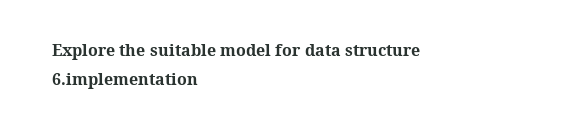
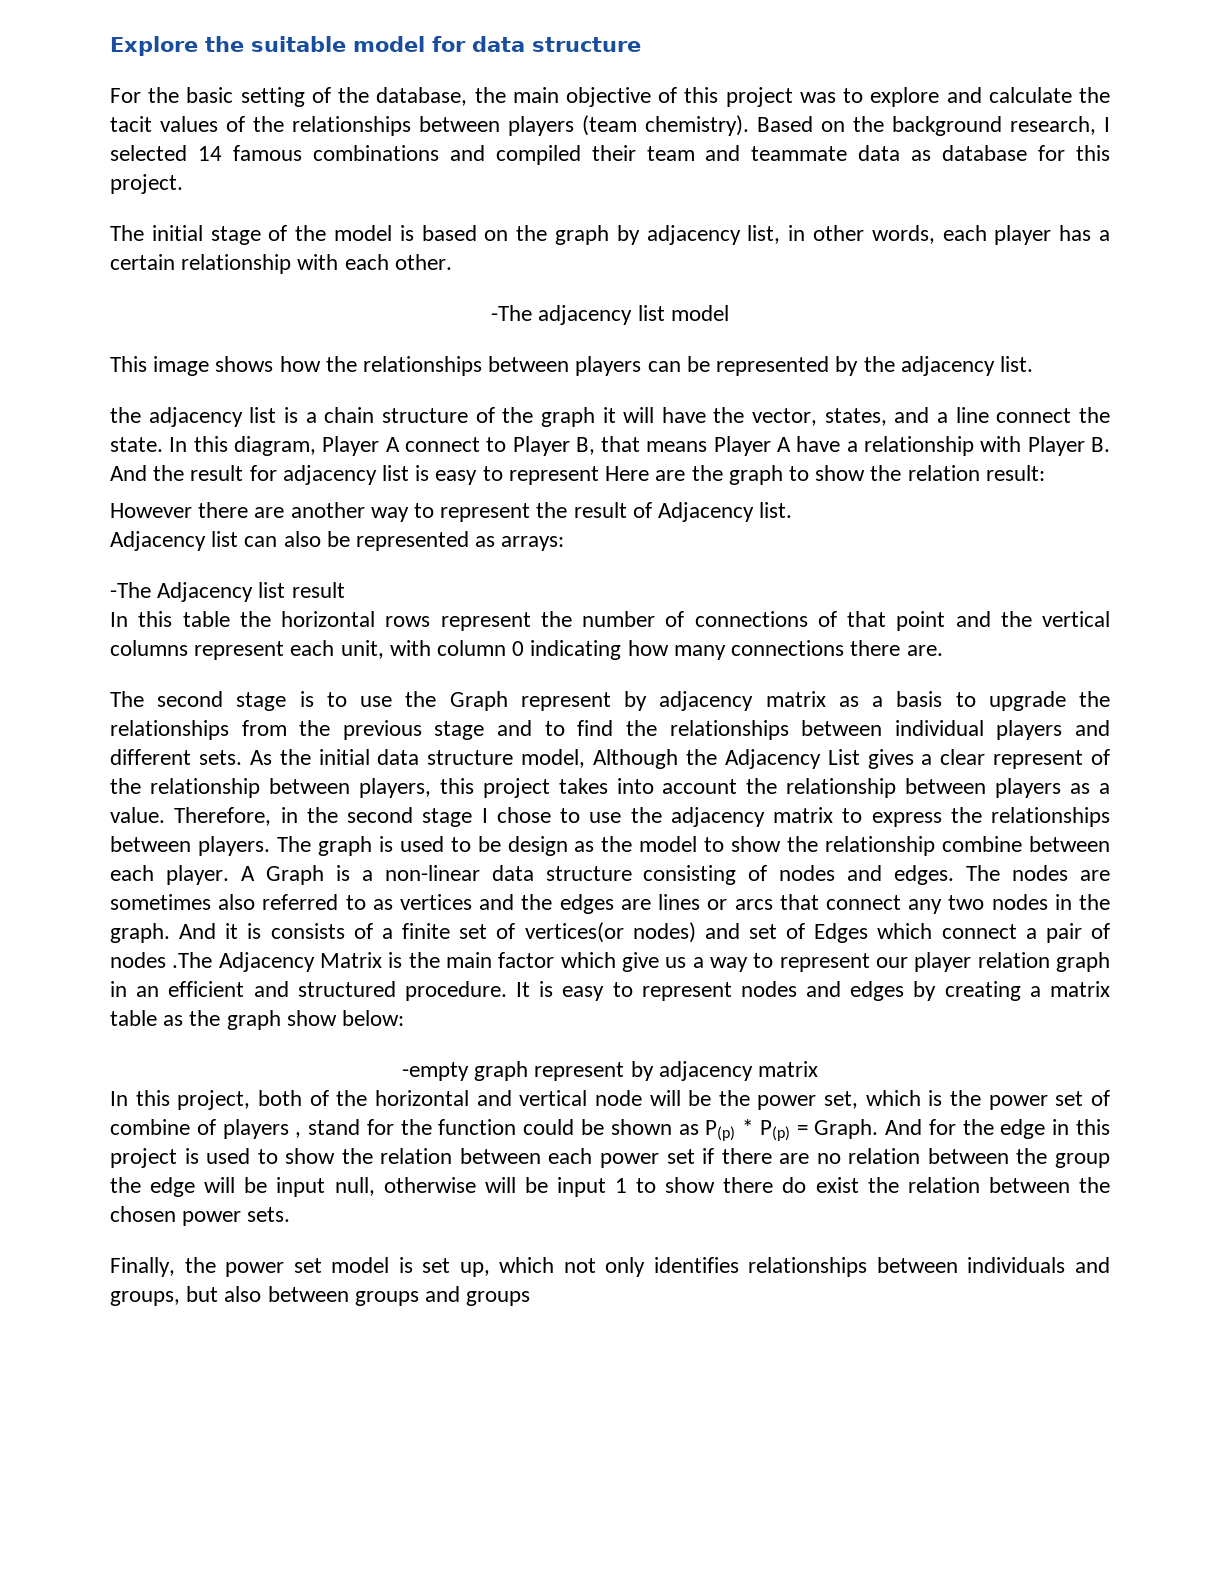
[52,73,198,89] 6.implementation -> [110,87,1110,107] [110,115,1110,136] [110,145,1111,165] [110,174,183,194] [110,225,1110,245] [110,254,452,274] [491,305,729,325] [110,356,1033,376] [110,407,1110,427] [110,436,1110,456] [110,465,1045,485] [110,502,793,522] [110,531,565,551] [110,582,345,602] [110,611,1110,631] [110,640,943,660] [110,691,1110,711] [110,720,1111,740] [110,749,1110,769] [110,778,1110,798] [110,807,1110,827] [110,836,1111,856] [110,865,1110,885] [110,894,1110,914] [110,922,1110,943] [110,952,1111,972] [110,981,1110,1001] [110,1010,405,1030] [401,1061,819,1081] [110,1090,1110,1110] [110,1119,1110,1141] [110,1148,1110,1168] [110,1177,1110,1197] [110,1206,291,1226] [110,1257,1110,1277] [110,1286,531,1306] For the basic setting of the database, the main objective of this project was to explore and calculate the tacit values of the relationships between players (team chemistry). Based on the background research, I selected 14 famous combinations and compiled their team and teammate data as database for this project. // The initial stage of the model is based on the graph by adjacency list, in other words, each player has a certain relationship with each other. // -The adjacency list model // This image shows how the relationships between players can be represented by the adjacency list. // the adjacency list is a chain structure of the graph it will have the vector, states, and a line connect the state. In this diagram, Player A connect to Player B, that means Player A have a relationship with Player B. And the result for adjacency list is easy to represent Here are the graph to show the relation result: // However there are another way to represent the result of Adjacency list. // Adjacency list can also be represented as arrays: // -The Adjacency list result // In this table the horizontal rows represent the number of connections of that point and the vertical columns represent each unit, with column 0 indicating how many connections there are. // The second stage is to use the Graph represent by adjacency matrix as a basis to upgrade the relationships from the previous stage and to find the relationships between individual players and different sets. As the initial data structure model, Although the Adjacency List gives a clear represent of the relationship between players, this project takes into account the relationship between players as a value. Therefore, in the second stage I chose to use the adjacency matrix to express the relationships between players. The graph is used to be design as the model to show the relationship combine between each player. A Graph is a non-linear data structure consisting of nodes and edges. The nodes are sometimes also referred to as vertices and the edges are lines or arcs that connect any two nodes in the graph. And it is consists of a finite set of vertices(or nodes) and set of Edges which connect a pair of nodes .The Adjacency Matrix is the main factor which give us a way to represent our player relation graph in an efficient and structured procedure. It is easy to represent nodes and edges by creating a matrix table as the graph show below: // -empty graph represent by adjacency matrix // In this project, both of the horizontal and vertical node will be the power set, which is the power set of combine of players , stand for the function could be shown as P(p) * P(p) = Graph. And for the edge in this project is used to show the relation between each power set if there are no relation between the group the edge will be input null, otherwise will be input 1 to show there do exist the relation between the chosen power sets. // Finally, the power set model is set up, which not only identifies relationships between individuals and groups, but also between groups and groups

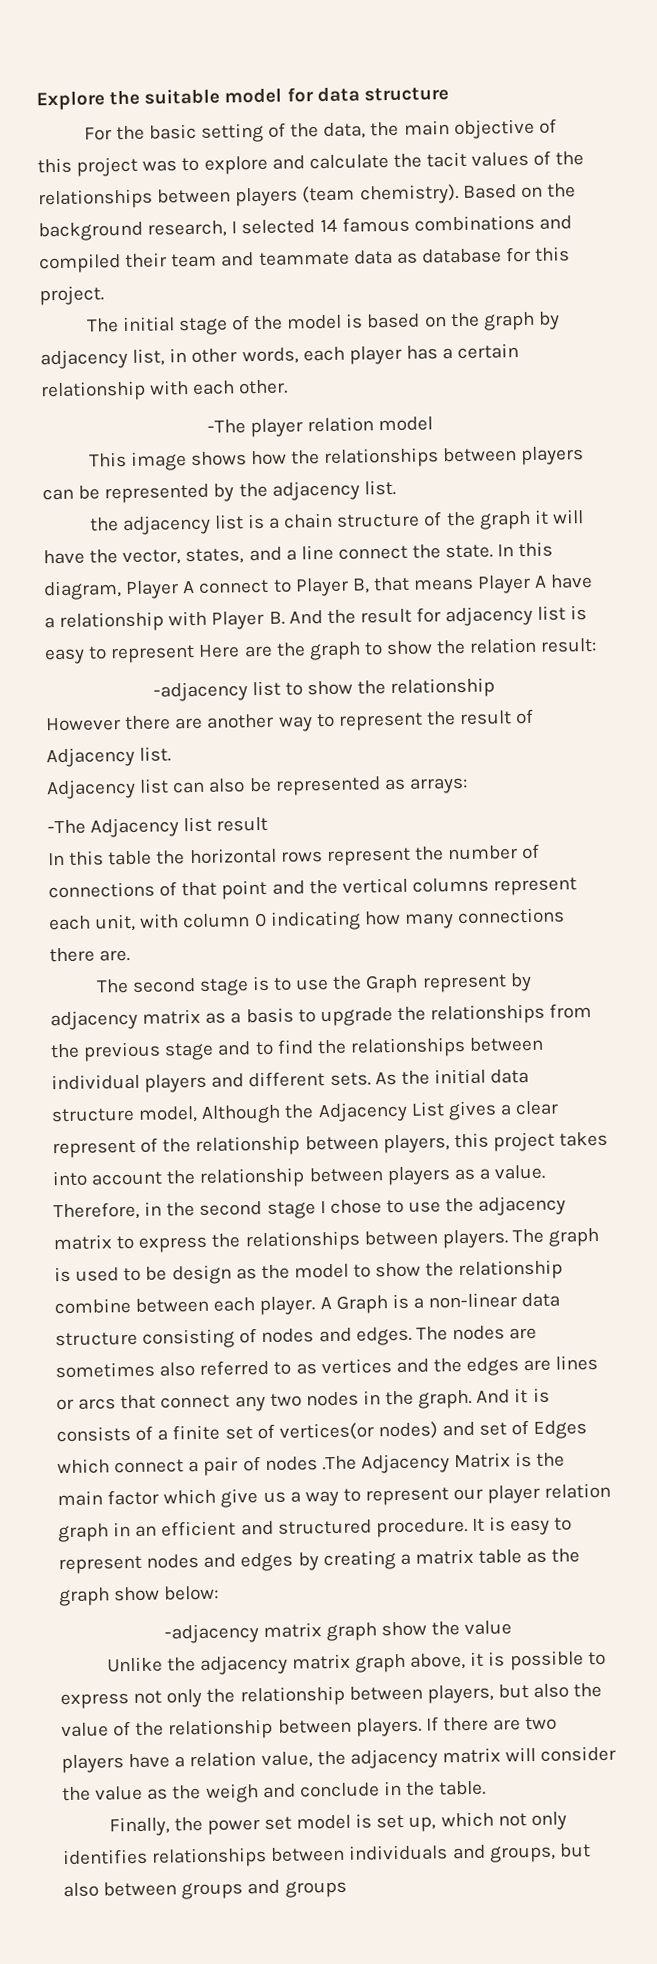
[376,87,468,106] database, -> [323,122,367,139] data,
[538,305,665,325] adjacency list -> [249,416,375,438] player relation
(1045, 473) none -> [152,677,496,702] // -adjacency list to show the relationship
[401,1061,819,1081] [110,1090,1110,1110] [110,1119,1110,1141] [110,1148,1110,1168] [110,1177,1110,1197] [110,1206,291,1226] -empty graph represent by adjacency matrix // In this project, both of the horizontal and vertical node will be the power set, which is the power set of combine of players , stand for the function could be shown as P(p) * P(p) = Graph. And for the edge in this project is used to show the relation between each power set if there are no relation between the group the edge will be input null, otherwise will be input 1 to show there do exist the relation between the chosen power sets. -> [163,1620,513,1644] [106,1650,606,1676] [60,1682,603,1710] [61,1716,558,1740] [61,1745,617,1774] [62,1780,487,1803] -adjacency matrix graph show the value // Unlike the adjacency matrix graph above, it is possible to express not only the relationship between players, but also the value of the relationship between players. If there are two players have a relation value, the adjacency matrix will consider the value as the weigh and conclude in the table.

